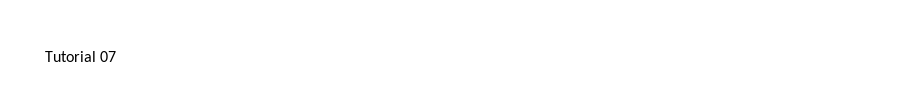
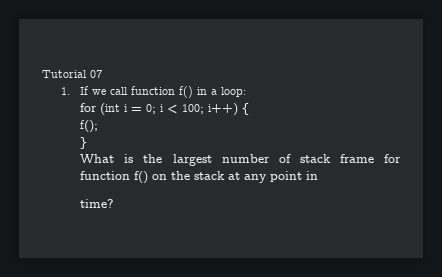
(117, 56) none -> [61,86,247,98] [80,103,250,116] [80,120,99,133] [80,137,88,149] [80,154,401,166] [80,171,319,184] [80,199,115,208] // 1. If we call function f() in a loop: // for (int i = 0; i < 100; i++) { // f(); // } // What is the largest number of stack frame for function f() on the stack at any point in // time?

